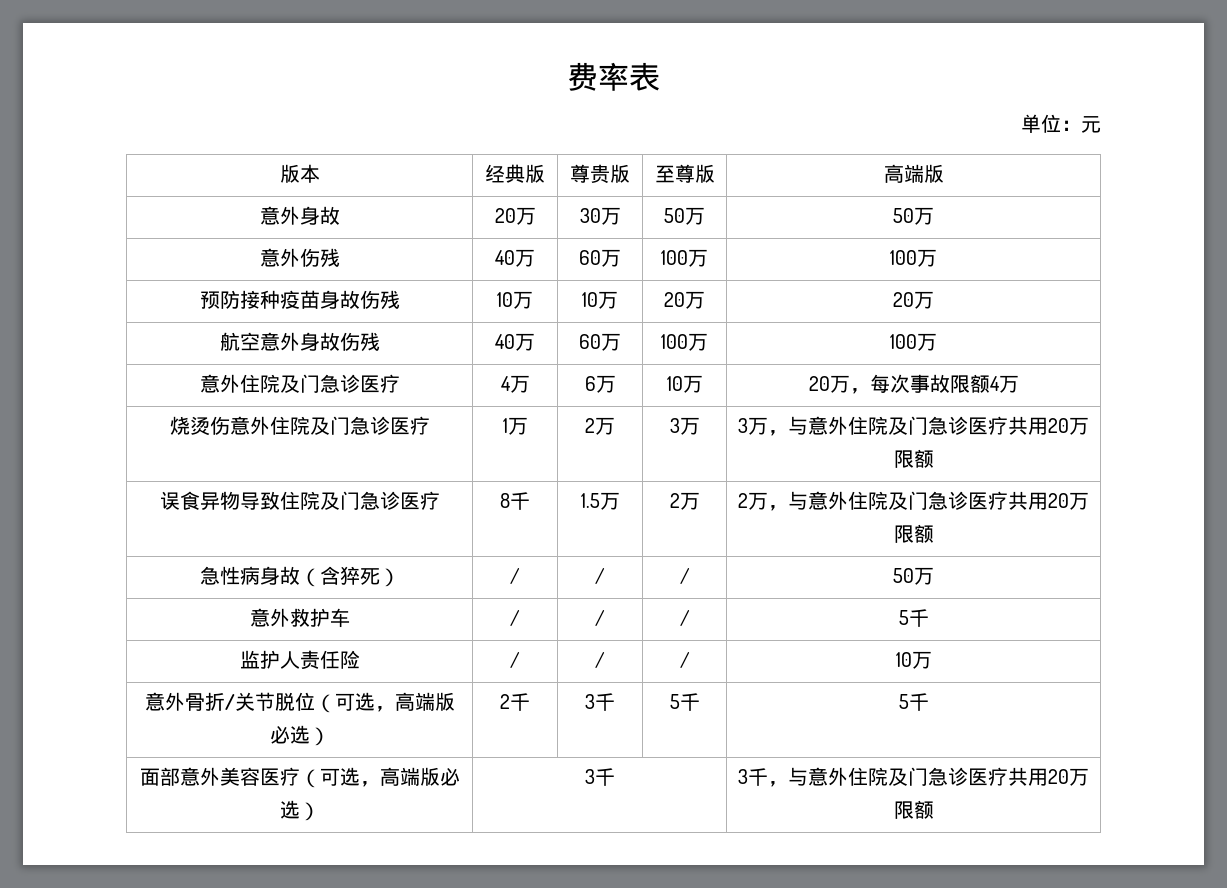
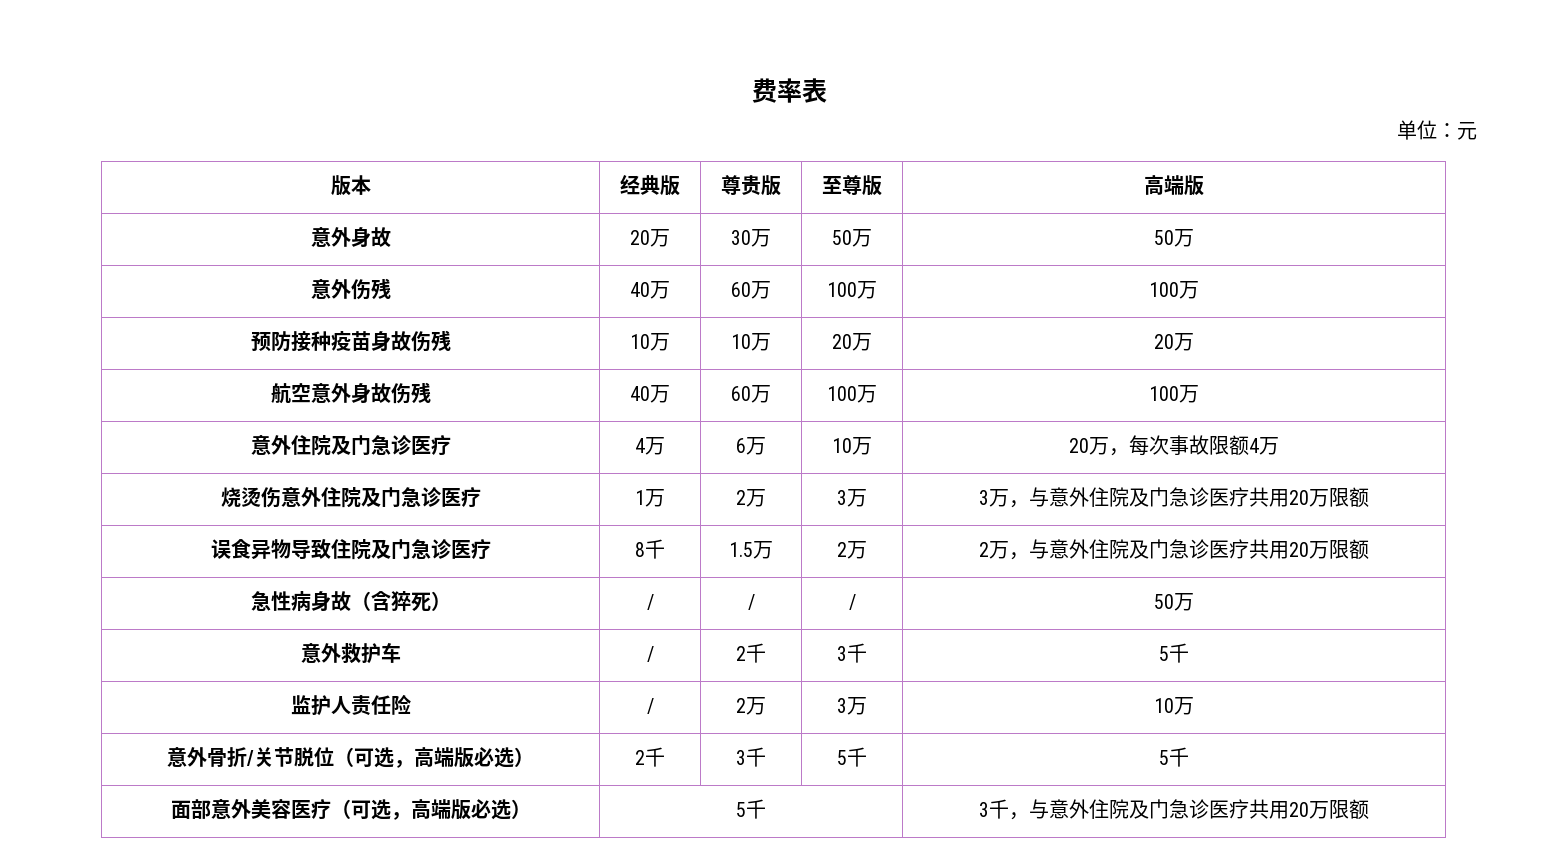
[595,610,605,626] [679,610,690,626] / | / -> [736,643,766,663] [837,643,867,663] 2千 | 3千
[595,652,605,668] [679,652,690,668] / | / -> [736,697,766,715] [837,697,867,715] 2万 | 3万
[584,769,595,784] 3 -> [736,802,746,817] 5

